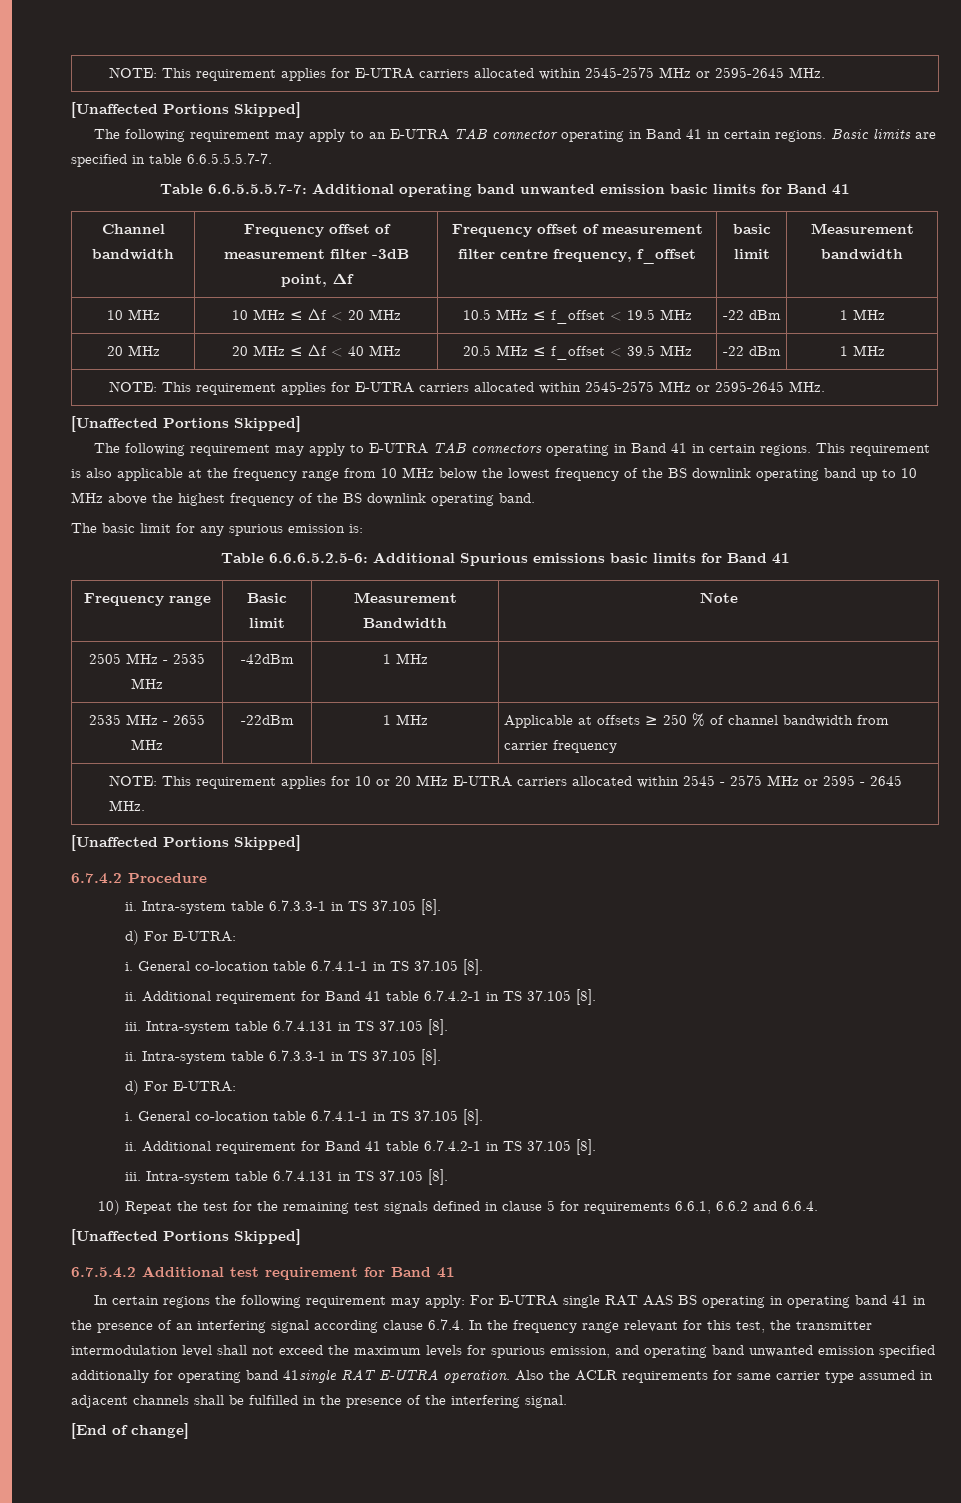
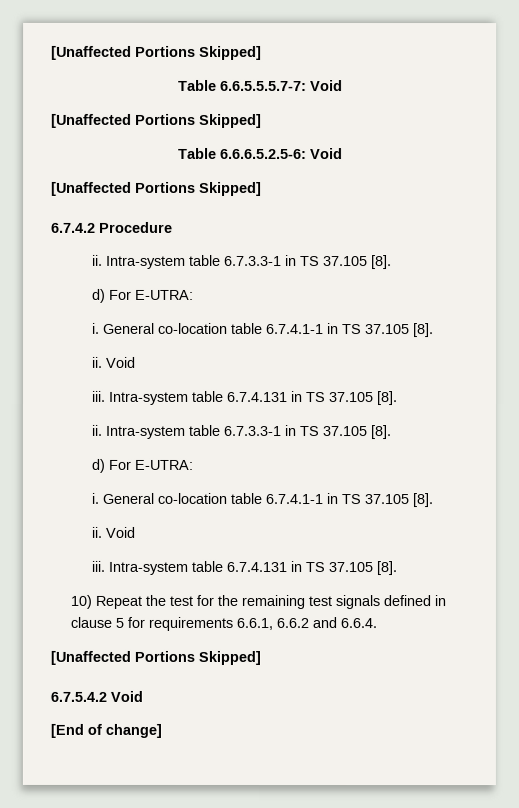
[109,67,826,81] [71,102,301,118] [94,128,937,142] [71,153,272,167] [160,183,850,197] [101,224,165,234] [92,249,174,260] [243,224,391,237] [223,249,409,259] [280,273,354,287] [451,224,703,237] [458,249,696,264] [732,224,771,234] [733,249,770,259] [810,223,914,234] [821,249,903,260] [106,309,160,320] [231,308,401,321] [462,309,692,324] [722,310,781,320] [839,309,885,320] [106,345,160,356] [231,344,401,357] [462,345,692,360] [722,346,781,356] [839,345,885,356] [109,381,826,395] [71,416,301,432] [94,442,931,456] [71,467,917,481] [71,492,535,506] [71,523,363,536] [220,552,790,566] [83,593,211,606] [247,593,287,603] [249,618,285,628] [353,592,457,603] [363,618,448,629] [699,592,738,603] [89,653,205,664] [131,678,163,689] [240,654,294,664] [382,653,428,664] [89,714,205,725] [131,739,163,750] [240,715,294,725] [382,714,428,725] [503,713,889,728] [503,740,617,753] [109,775,903,789] [109,800,146,811] NOTE: This requirement applies for E-UTRA carriers allocated within 2545-2575 MHz or 2595-2645 MHz. // [Unaffected Portions Skipped] // The following requirement may apply to an E-UTRA TAB connector operating in Band 41 in certain regions. Basic limits are specified in table 6.6.5.5.5.7-7. // Table 6.6.5.5.5.7-7: Additional operating band unwanted emission basic limits for Band 41 // Channel bandwidth | Frequency offset of measurement filter -3dB point, Δf | Frequency offset of measurement filter centre frequency, f_offset | basic limit | Measurement bandwidth // 10 MHz | 10 MHz ≤ Δf < 20 MHz | 10.5 MHz ≤ f_offset < 19.5 MHz | -22 dBm | 1 MHz // 20 MHz | 20 MHz ≤ Δf < 40 MHz | 20.5 MHz ≤ f_offset < 39.5 MHz | -22 dBm | 1 MHz // NOTE: This requirement applies for E-UTRA carriers allocated within 2545-2575 MHz or 2595-2645 MHz. // [Unaffected Portions Skipped] // The following requirement may apply to E-UTRA TAB connectors operating in Band 41 in certain regions. This requirement is also applicable at the frequency range from 10 MHz below the lowest frequency of the BS downlink operating band up to 10 MHz above the highest frequency of the BS downlink operating band. // The basic limit for any spurious emission is: // Table 6.6.6.5.2.5-6: Additional Spurious emissions basic limits for Band 41 // Frequency range | Basic limit | Measurement Bandwidth | Note // 2505 MHz - 2535 MHz | -42dBm | 1 MHz | // 2535 MHz - 2655 MHz | -22dBm | 1 MHz | Applicable at offsets ≥ 250 % of channel bandwidth from carrier frequency // NOTE: This requirement applies for 10 or 20 MHz E-UTRA carriers allocated within 2545 - 2575 MHz or 2595 - 2645 MHz. -> [51,45,262,61] [177,79,343,92] [51,113,262,129] [177,147,343,160] [Unaffected Portions Skipped] // Table 6.6.5.5.5.7-7: Void // [Unaffected Portions Skipped] // Table 6.6.6.5.2.5-6: Void
[141,989,596,1005] Additional requirement for Band 41 table 6.7.4.2-1 in TS 37.105 [8]. -> [105,356,136,368] Void
[141,1139,596,1155] Additional requirement for Band 41 table 6.7.4.2-1 in TS 37.105 [8]. -> [104,526,135,538] Void
[142,1266,455,1280] [94,1295,927,1308] [71,1319,872,1333] [71,1345,935,1358] [71,1369,933,1383] [71,1395,567,1408] Additional test requirement for Band 41 // In certain regions the following requirement may apply: For E-UTRA single RAT AAS BS operating in operating band 41 in the presence of an interfering signal according clause 6.7.4. In the frequency range relevant for this test, the transmitter intermodulation level shall not exceed the maximum levels for spurious emission, and operating band unwanted emission specified additionally for operating band 41single RAT E-UTRA operation. Also the ACLR requirements for same carrier type assumed in adjacent channels shall be fulfilled in the presence of the interfering signal. -> [110,690,143,702] Void

